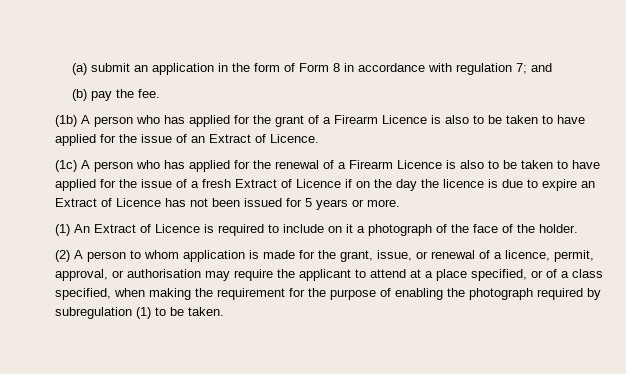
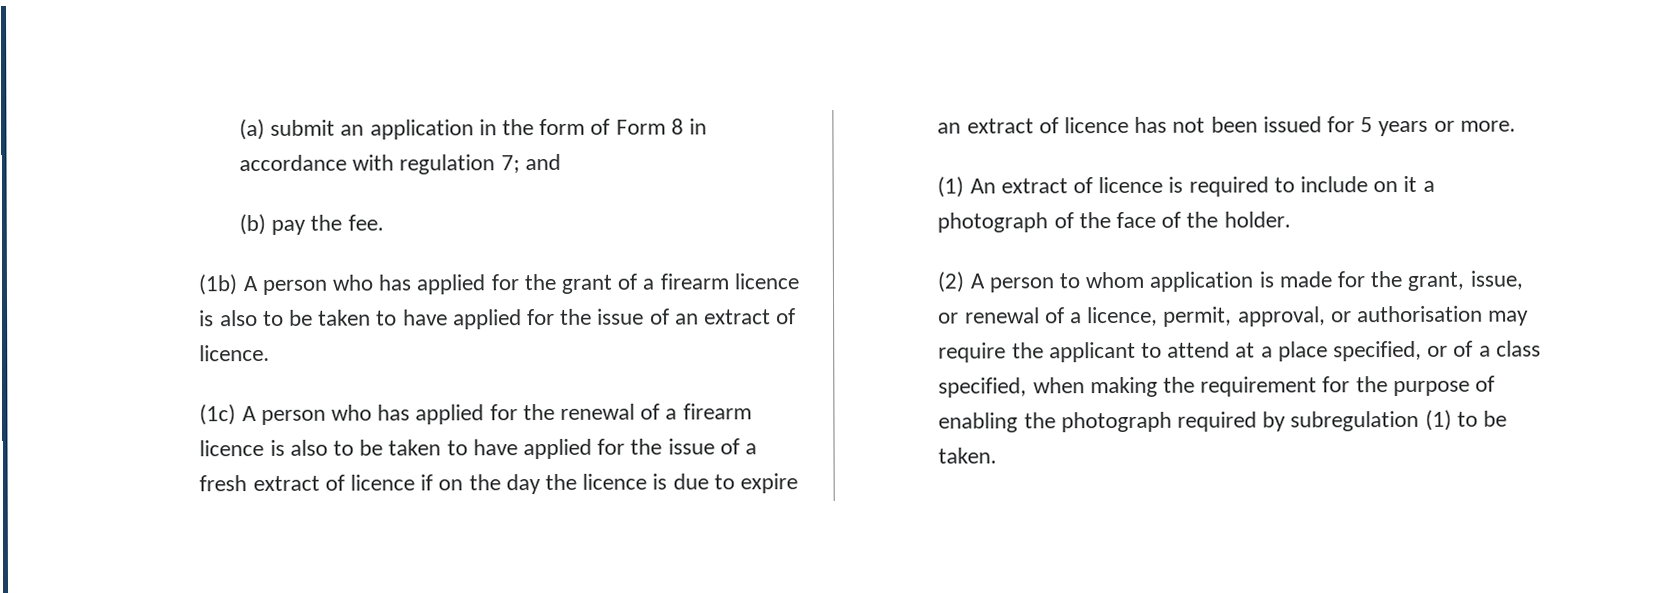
[333,115,427,124] Firearm Licence -> [659,273,799,290] firearm licence
[208,134,319,143] Extract of Licence. -> [704,308,797,325] [199,344,271,362] extract of licence.
[348,160,442,169] Firearm Licence -> [682,403,752,420] [199,439,265,457] firearm licence
[234,179,341,188] Extract of Licence -> [252,474,415,492] extract of licence
[54,198,161,207] Extract of Licence -> [966,116,1129,134] extract of licence
[93,224,200,233] Extract of Licence -> [1000,176,1164,194] extract of licence

